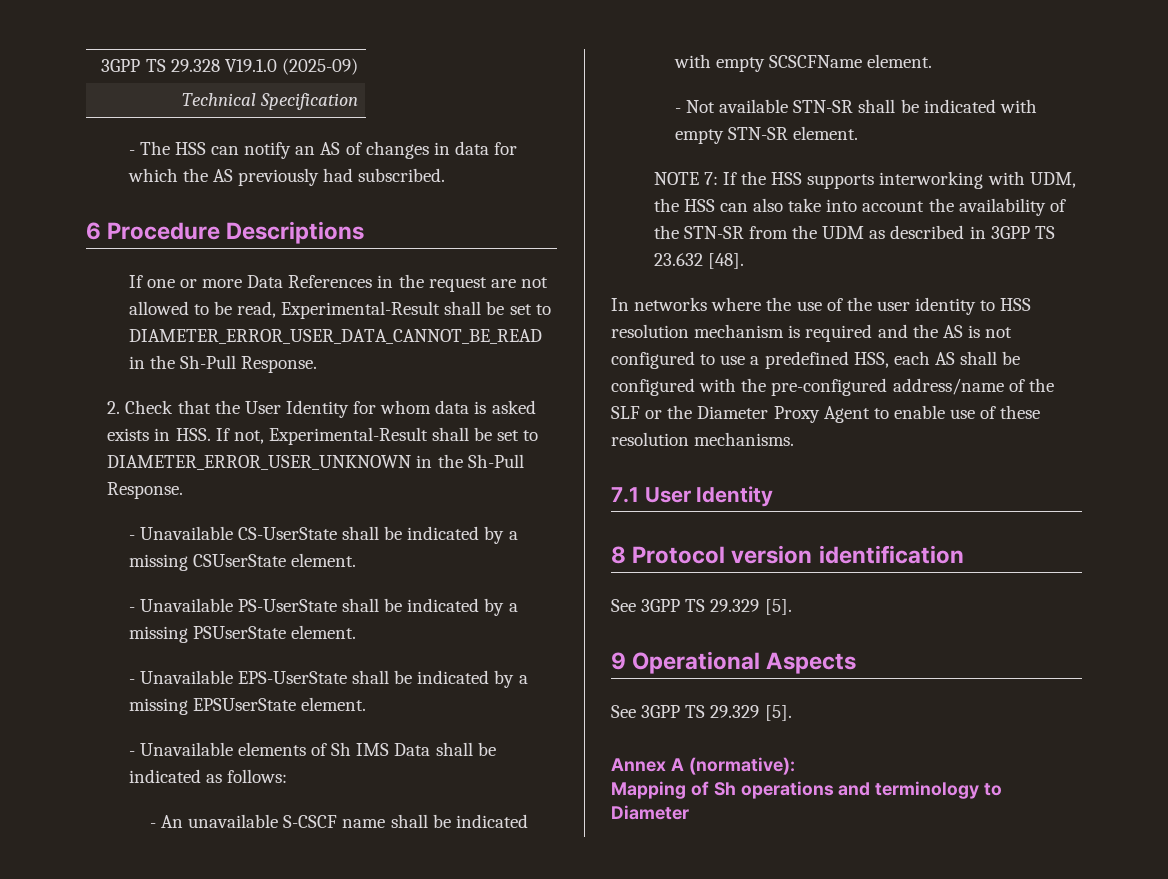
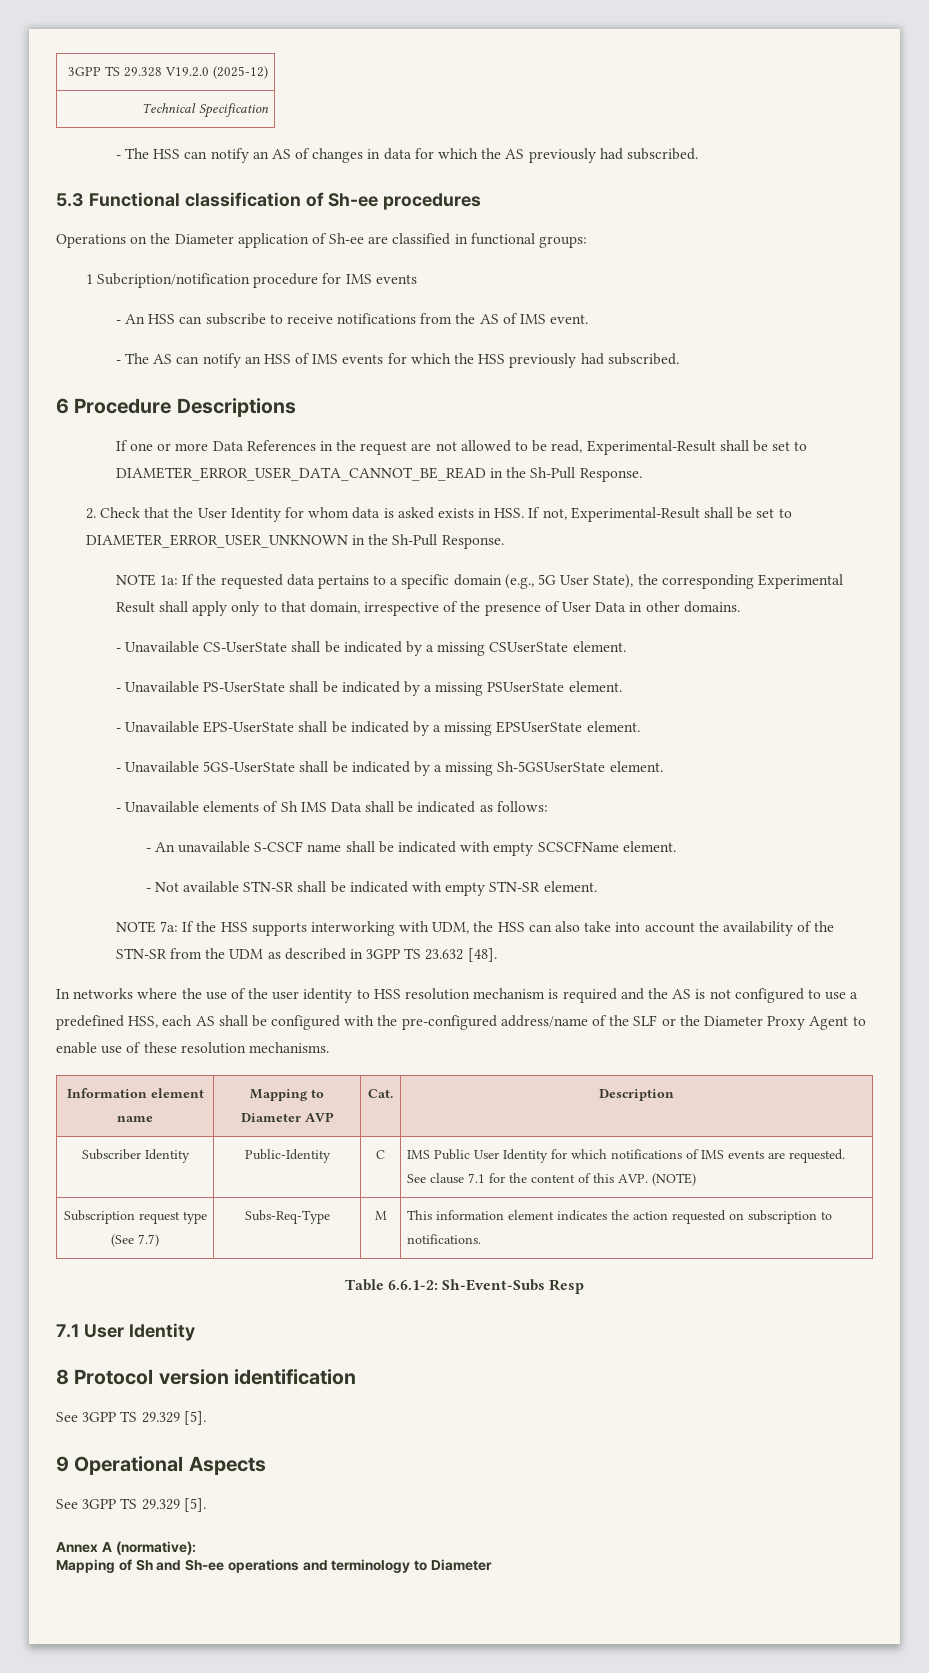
[224,58,358,75] V19.1.0 (2025-09) -> [165,66,269,79] V19.2.0 (2025-12)
(446, 175) none -> [56,192,482,210] [56,233,588,248] [85,273,417,288] [115,313,589,325] [115,353,679,368] // 5.3 Functional classification of Sh-ee procedures // Operations on the Diameter application of Sh-ee are classified in functional groups: // 1 Subcription/notification procedure for IMS events // - An HSS can subscribe to receive notifications from the AS of IMS event. // - The AS can notify an HSS of IMS events for which the HSS previously had subscribed.
(184, 490) none -> [115,574,843,589] [115,601,740,616] // NOTE 1a: If the requested data pertains to a specific domain (e.g., 5G User State), the corresponding Experimental Result shall apply only to that domain, irrespective of the presence of User Data in other domains.
(366, 704) none -> [115,761,663,776] // - Unavailable 5GS-UserState shall be indicated by a missing Sh-5GSUserState element.
[703,172,718,185] 7: -> [159,921,178,932] 7a:
(795, 439) none -> [66,1088,204,1098] [117,1116,153,1122] [249,1089,324,1101] [240,1112,334,1122] [368,1089,393,1098] [599,1089,674,1101] [81,1149,190,1163] [244,1149,331,1163] [376,1150,385,1159] [406,1149,845,1163] [406,1173,696,1186] [63,1210,207,1224] [111,1234,159,1247] [244,1210,330,1224] [374,1211,387,1220] [406,1210,832,1224] [406,1234,481,1244] [344,1279,585,1294] // Information element name | Mapping to Diameter AVP | Cat. | Description // Subscriber Identity | Public-Identity | C | IMS Public User Identity for which notifications of IMS events are requested. See clause 7.1 for the content of this AVP. (NOTE) // Subscription request type (See 7.7) | Subs-Req-Type | M | This information element indicates the action requested on subscription to notifications. // Table 6.6.1-2: Sh-Event-Subs Resp
(736, 789) none -> [156,1559,225,1571] and Sh-ee

